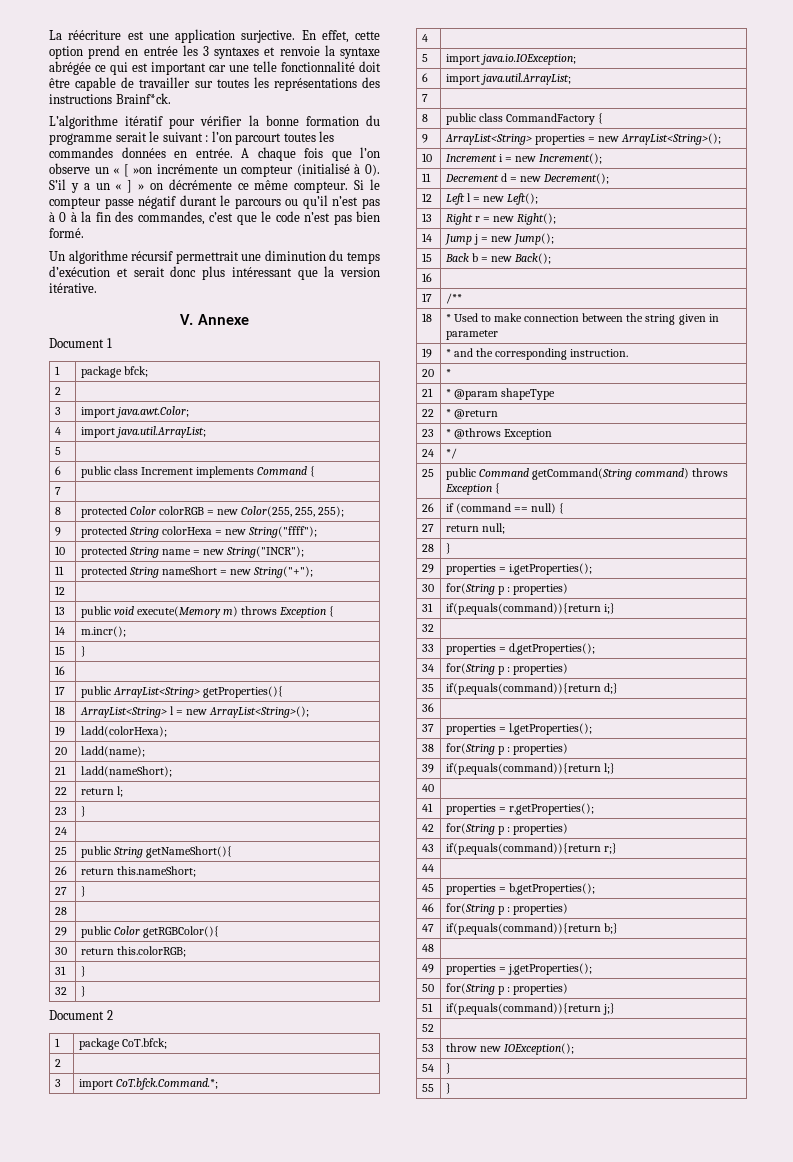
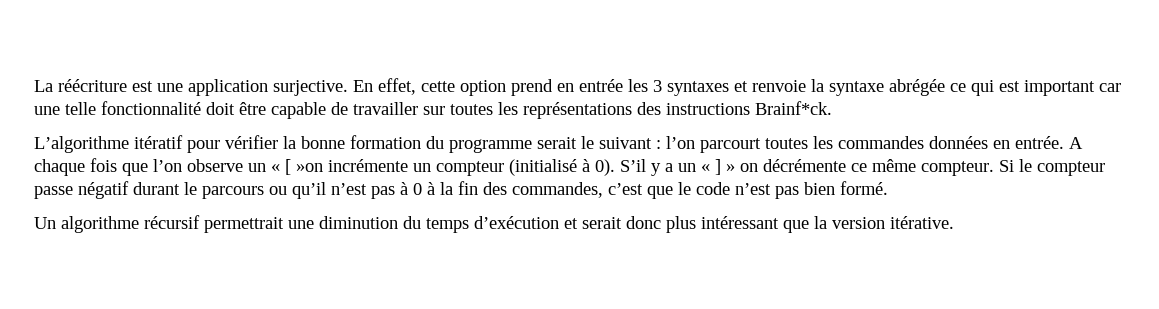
[180,314,249,325] [49,338,112,348] [54,366,60,375] [80,366,148,378] [54,387,61,395] [54,407,61,415] [80,406,189,418] [54,427,61,435] [80,426,206,438] [54,447,61,455] [54,466,61,475] [80,466,316,478] [54,487,61,495] [54,507,61,515] [80,506,345,518] [54,527,61,536] [80,526,318,538] [54,546,65,555] [80,546,305,558] [54,566,64,575] [80,566,314,578] [54,586,65,595] [54,606,65,615] [80,606,335,618] [54,626,65,635] [80,626,126,637] [54,646,65,655] [80,646,86,657] [54,666,65,675] [54,686,65,695] [80,686,283,698] [54,706,65,715] [79,706,310,718] [54,726,65,736] [80,726,167,737] [54,747,67,755] [80,746,145,757] [54,766,66,775] [80,766,172,777] [54,787,67,795] [80,786,123,797] [54,807,67,815] [80,806,86,817] [54,827,67,835] [54,847,67,855] [80,846,232,858] [54,866,67,875] [80,866,196,877] [54,887,67,895] [80,886,86,897] [54,907,67,915] [54,927,67,936] [80,926,219,938] [54,947,67,955] [80,946,186,957] [54,966,66,975] [80,966,86,977] [54,987,67,995] [80,986,86,997] [49,1010,113,1020] [54,1038,60,1047] [78,1038,167,1050] [54,1059,61,1067] [54,1079,61,1087] [78,1078,218,1090] [421,34,428,42] [421,54,428,62] [445,54,576,65] [421,73,428,82] [445,73,571,85] [421,94,428,102] [421,114,428,122] [445,113,604,125] [421,134,428,143] [444,133,722,145] [421,153,432,162] [445,153,603,164] [421,173,431,182] [444,173,610,184] [421,193,432,202] [445,193,539,205] [421,213,432,222] [445,213,557,225] [421,233,432,242] [444,233,555,245] [421,253,432,262] [444,253,552,264] [421,273,432,282] [421,293,432,302] [445,293,462,304] [421,313,432,322] [445,313,719,325] [445,330,498,340] [421,348,432,358] [445,348,629,360] [421,369,434,377] [445,369,451,377] [421,388,433,397] [445,388,555,400] [421,409,434,417] [445,409,498,419] [421,429,434,437] [445,428,552,440] [421,449,434,457] [445,448,457,459] [421,469,434,477] [445,468,729,480] [444,483,500,495] [421,503,434,512] [445,503,565,514] [421,524,434,532] [445,523,505,534] [421,544,434,552] [445,543,451,554] [421,564,434,573] [445,563,592,575] [421,584,434,592] [445,583,569,595] [421,603,433,612] [445,603,615,615] [421,624,434,632] [421,644,434,652] [445,643,595,655] [421,664,434,672] [445,663,569,675] [421,684,434,692] [445,683,618,695] [421,703,434,712] [421,724,434,732] [445,723,592,735] [421,744,434,752] [445,743,569,755] [421,764,434,773] [445,763,615,775] [421,784,434,792] [421,803,433,812] [445,803,594,815] [421,824,434,832] [445,823,569,835] [421,844,434,852] [445,843,617,855] [421,864,434,872] [421,884,434,892] [445,883,595,895] [421,903,434,912] [445,903,569,915] [421,924,434,932] [445,923,618,935] [421,944,434,952] [421,964,434,973] [445,963,592,975] [421,984,434,992] [445,983,569,995] [421,1003,433,1012] [445,1003,615,1015] [421,1024,434,1032] [421,1044,434,1052] [445,1043,574,1055] [421,1064,434,1072] [445,1063,451,1074] [421,1084,434,1092] [445,1083,451,1094] // V. Annexe // Document 1 // 1 | package bfck; // 2 | // 3 | import java.awt.Color; // 4 | import java.util.ArrayList; // 5 | // 6 | public class Increment implements Command { // 7 | // 8 | protected Color colorRGB = new Color(255, 255, 255); // 9 | protected String colorHexa = new String("ffff"); // 10 | protected String name = new String("INCR"); // 11 | protected String nameShort = new String("+"); // 12 | // 13 | public void execute(Memory m) throws Exception { // 14 | m.incr(); // 15 | } // 16 | // 17 | public ArrayList<String> getProperties(){ // 18 | ArrayList<String> l = new ArrayList<String>(); // 19 | l.add(colorHexa); // 20 | l.add(name); // 21 | l.add(nameShort); // 22 | return l; // 23 | } // 24 | // 25 | public String getNameShort(){ // 26 | return this.nameShort; // 27 | } // 28 | // 29 | public Color getRGBColor(){ // 30 | return this.colorRGB; // 31 | } // 32 | } // Document 2 // 1 | package CoT.bfck; // 2 | // 3 | import CoT.bfck.Command.*; // 4 | // 5 | import java.io.IOException; // 6 | import java.util.ArrayList; // 7 | // 8 | public class CommandFactory { // 9 | ArrayList<String> properties = new ArrayList<String>(); // 10 | Increment i = new Increment(); // 11 | Decrement d = new Decrement(); // 12 | Left l = new Left(); // 13 | Right r = new Right(); // 14 | Jump j = new Jump(); // 15 | Back b = new Back(); // 16 | // 17 | /** // 18 | * Used to make connection between the string given in parameter // 19 | * and the corresponding instruction. // 20 | * // 21 | * @param shapeType // 22 | * @return // 23 | * @throws Exception // 24 | */ // 25 | public Command getCommand(String command) throws Exception { // 26 | if (command == null) { // 27 | return null; // 28 | } // 29 | properties = i.getProperties(); // 30 | for(String p : properties) // 31 | if(p.equals(command)){return i;} // 32 | // 33 | properties = d.getProperties(); // 34 | for(String p : properties) // 35 | if(p.equals(command)){return d;} // 36 | // 37 | properties = l.getProperties(); // 38 | for(String p : properties) // 39 | if(p.equals(command)){return l;} // 40 | // 41 | properties = r.getProperties(); // 42 | for(String p : properties) // 43 | if(p.equals(command)){return r;} // 44 | // 45 | properties = b.getProperties(); // 46 | for(String p : properties) // 47 | if(p.equals(command)){return b;} // 48 | // 49 | properties = j.getProperties(); // 50 | for(String p : properties) // 51 | if(p.equals(command)){return j;} // 52 | // 53 | throw new IOException(); // 54 | } // 55 | } -> (954, 222) none

